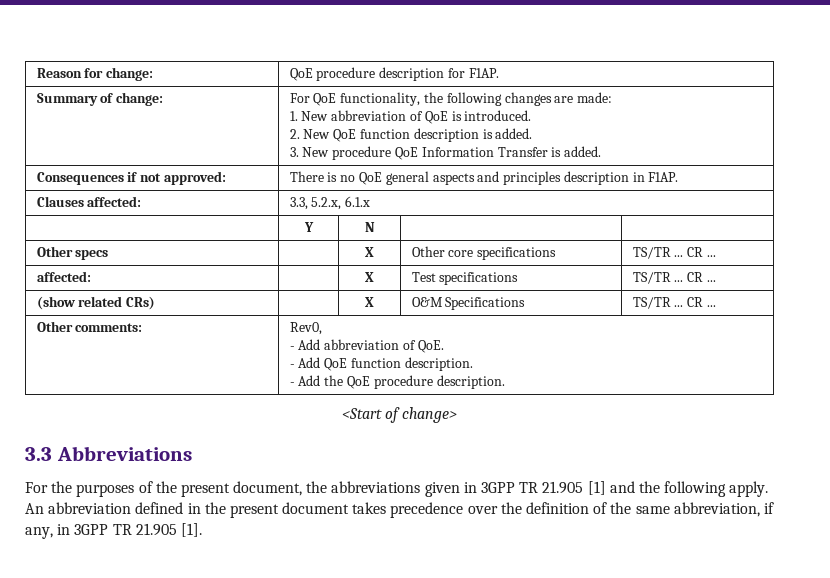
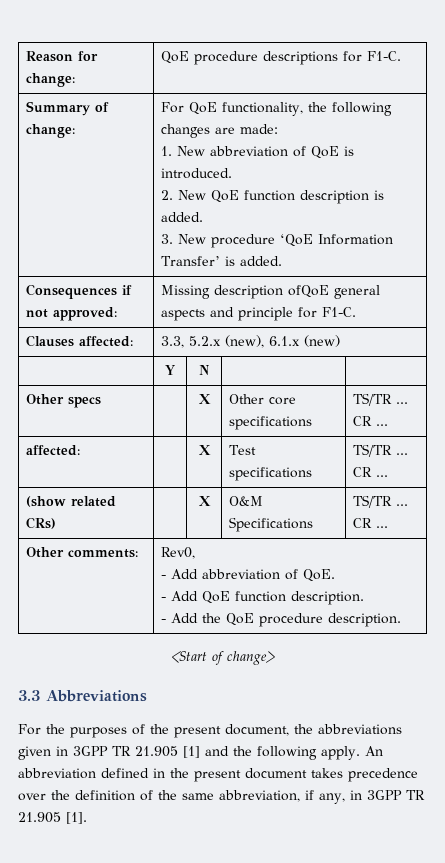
[379,67,499,81] description for F1AP. -> [263,51,402,65] descriptions for F1-C.
[395,147,548,160] QoE Information Transfer -> [280,234,394,247] [161,256,221,266] ‘QoE Information Transfer’
[289,171,679,185] There is no QoE general aspects and principles description in F1AP. -> [161,285,381,299] [161,307,357,321] Missing description ofQoE general aspects and principle for F1-C.
[311,197,342,210] 5.2.x, -> [189,335,265,348] 5.2.x (new),
(371, 201) none -> [304,335,341,347] (new)

